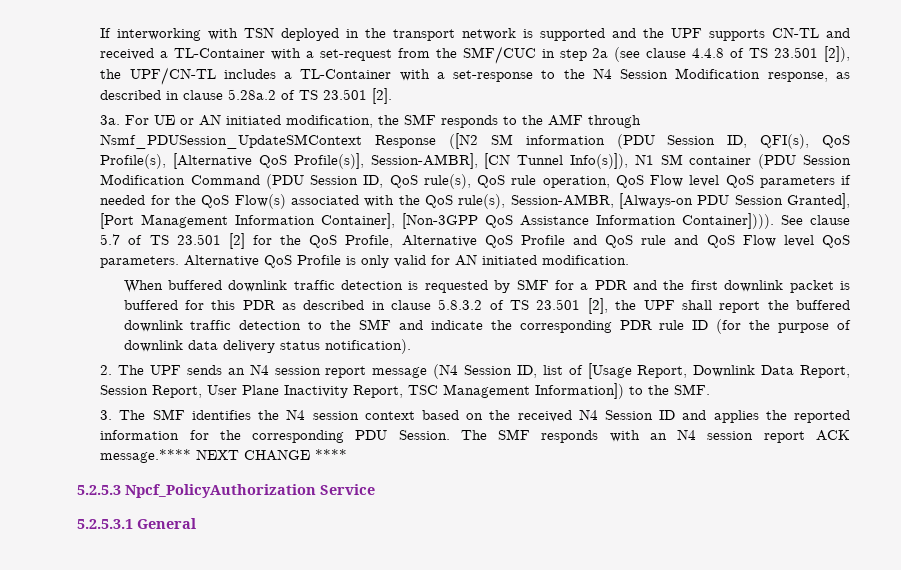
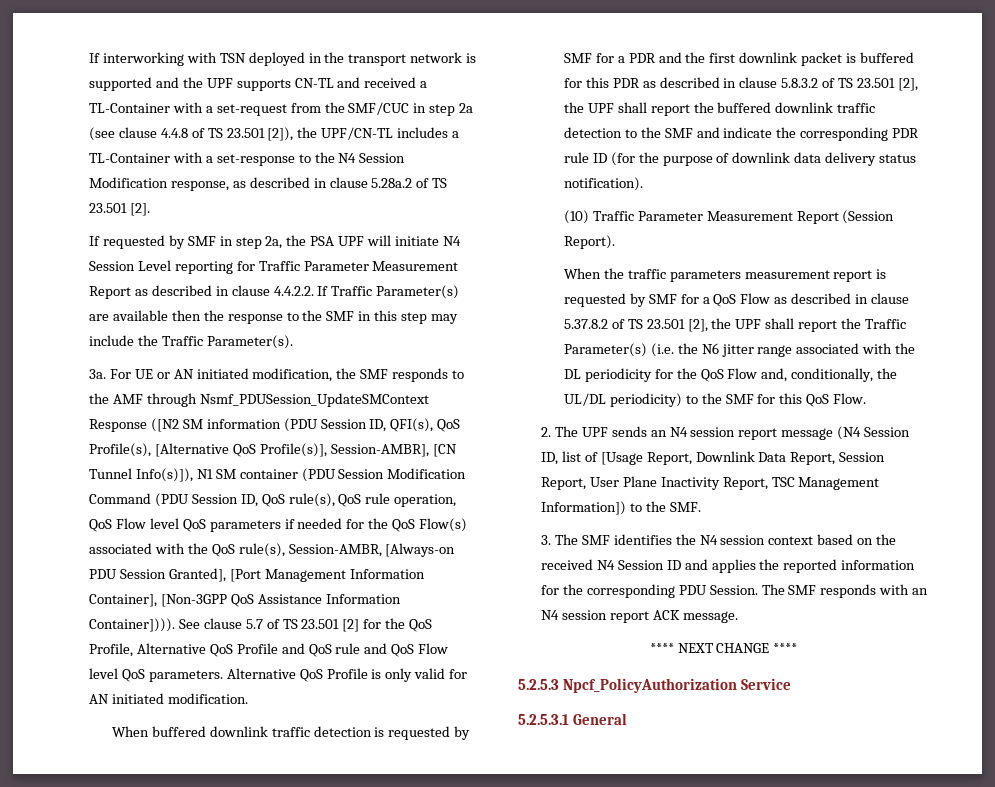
(393, 96) none -> [88,235,461,249] [88,260,459,274] [88,285,460,299] [88,310,459,324] [88,335,293,349] // If requested by SMF in step 2a, the PSA UPF will initiate N4 Session Level reporting for Traffic Parameter Measurement Report as described in clause 4.4.2.2. If Traffic Parameter(s) are available then the response to the SMF in this step may include the Traffic Parameter(s).
(411, 346) none -> [563,210,895,224] [563,235,615,249] [563,268,887,282] [563,293,910,307] [563,318,907,332] [563,343,916,357] [563,368,898,382] [563,393,867,407] // (10) Traffic Parameter Measurement Report (Session Report). // When the traffic parameters measurement report is requested by SMF for a QoS Flow as described in clause 5.37.8.2 of TS 23.501 [2], the UPF shall report the Traffic Parameter(s) (i.e. the N6 jitter range associated with the DL periodicity for the QoS Flow and, conditionally, the UL/DL periodicity) to the SMF for this QoS Flow.
[100,449,192,463] message.**** -> [682,611,738,623] [649,643,674,653] message. // ****

